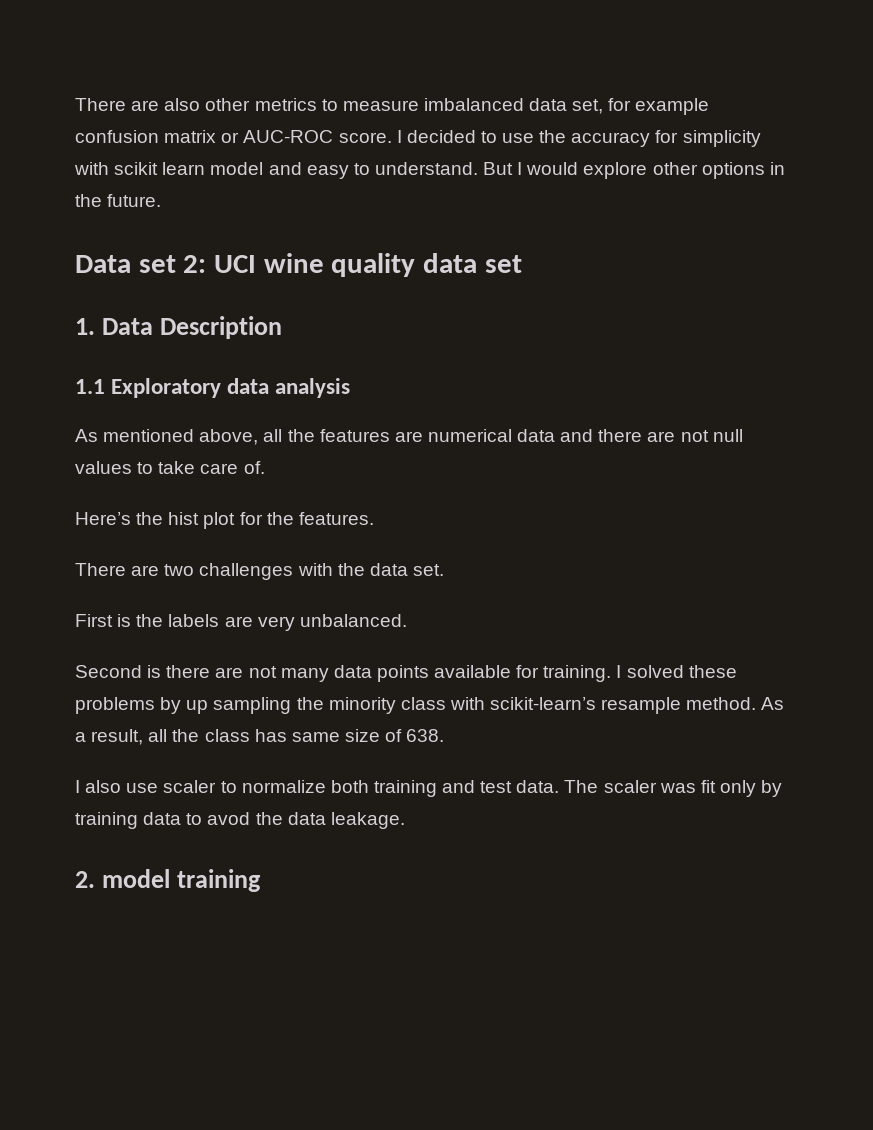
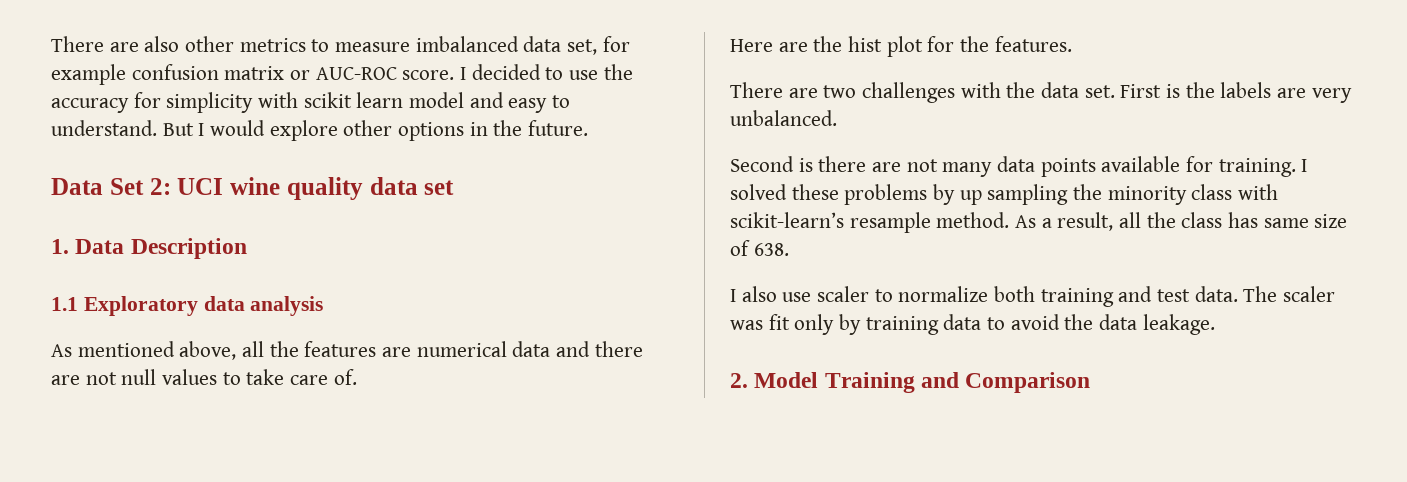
[138,255,176,273] set -> [109,178,144,195] Set
[75,512,131,525] Here’s -> [730,39,808,52] Here are
(444, 570) // -> (1115, 91) none
[207,812,251,825] avod -> [1010,314,1060,330] avoid
[101,869,261,892] model training -> [754,372,1091,393] Model Training and Comparison

